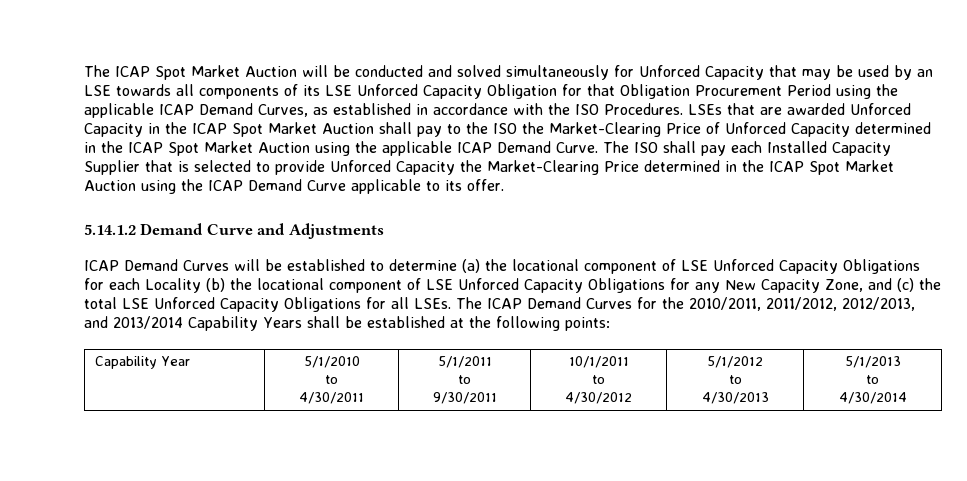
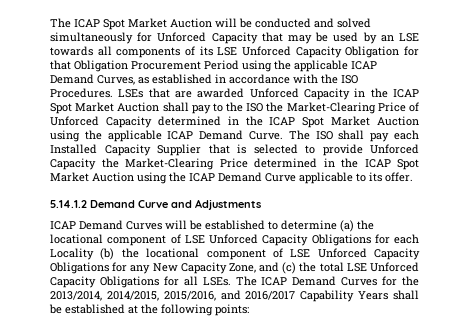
[689,297,915,311] [84,316,183,329] 2010/2011, 2011/2012, 2012/2013, and 2013/2014 -> [50,290,296,301] 2013/2014, 2014/2015, 2015/2016, and 2016/2017
[94,356,190,369] [303,356,360,368] [325,375,338,384] [299,392,364,404] [437,356,492,368] [458,375,472,384] [432,392,497,404] [568,356,629,368] [592,375,605,384] [565,392,632,404] [707,356,763,368] [728,375,742,384] [701,392,769,404] [844,356,901,368] [866,375,879,384] [838,392,907,404] // Capability Year | 5/1/2010 // to // 4/30/2011 | 5/1/2011 // to // 9/30/2011 | 10/1/2011 // to // 4/30/2012 | 5/1/2012 // to // 4/30/2013 | 5/1/2013 // to // 4/30/2014 -> (249, 310) none

